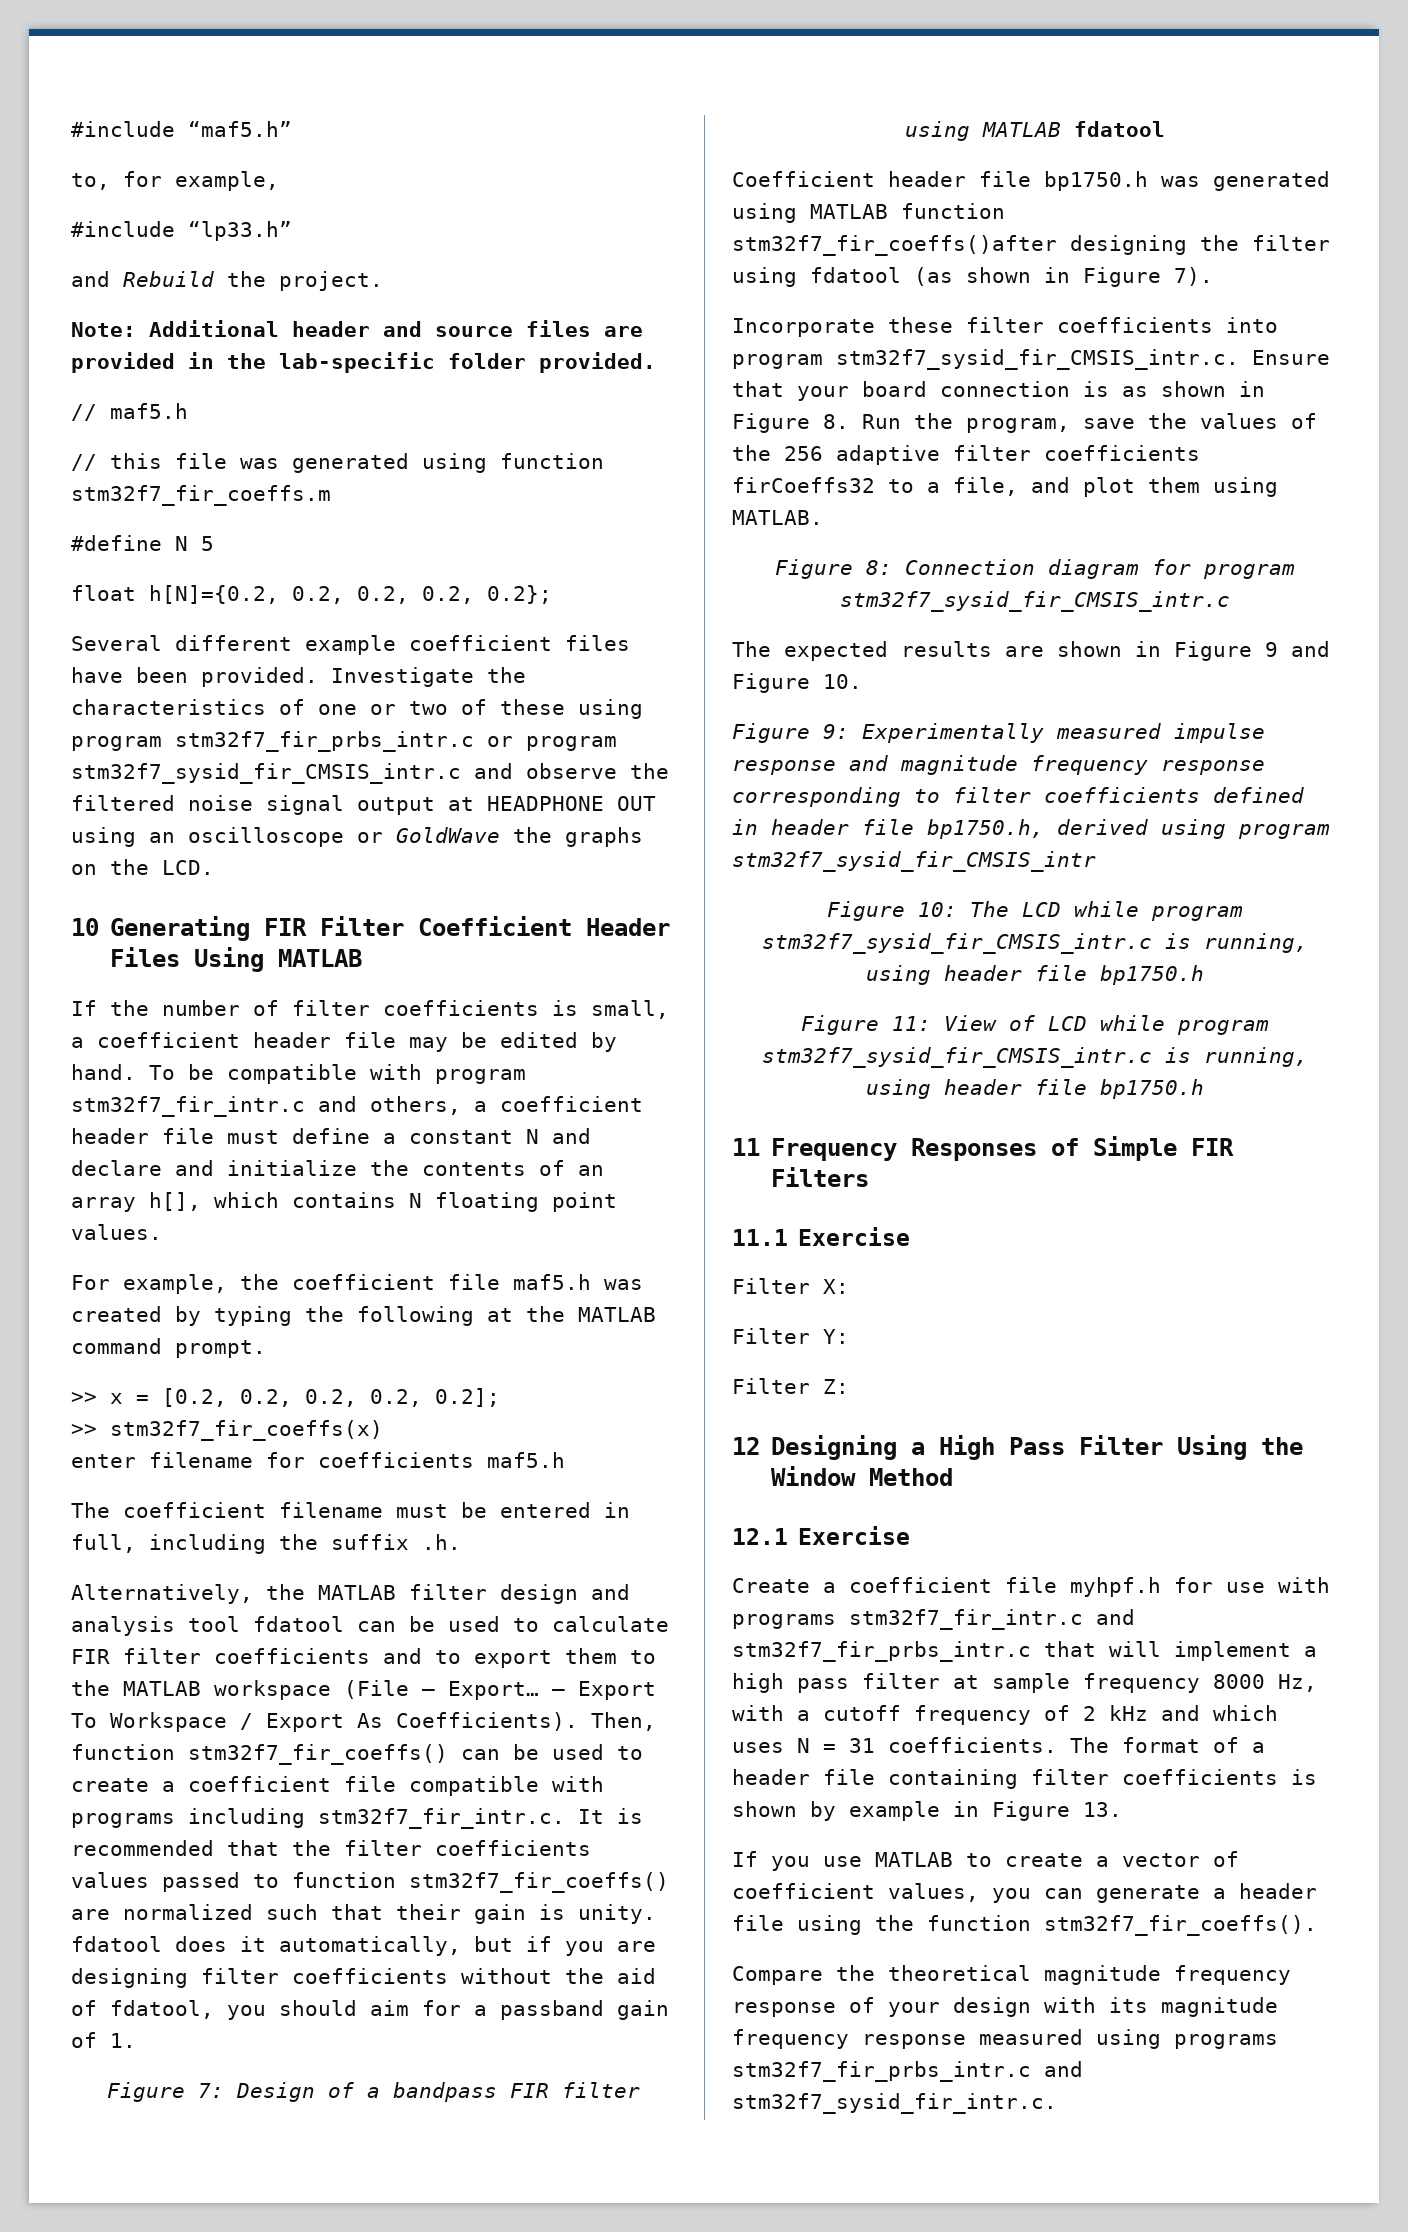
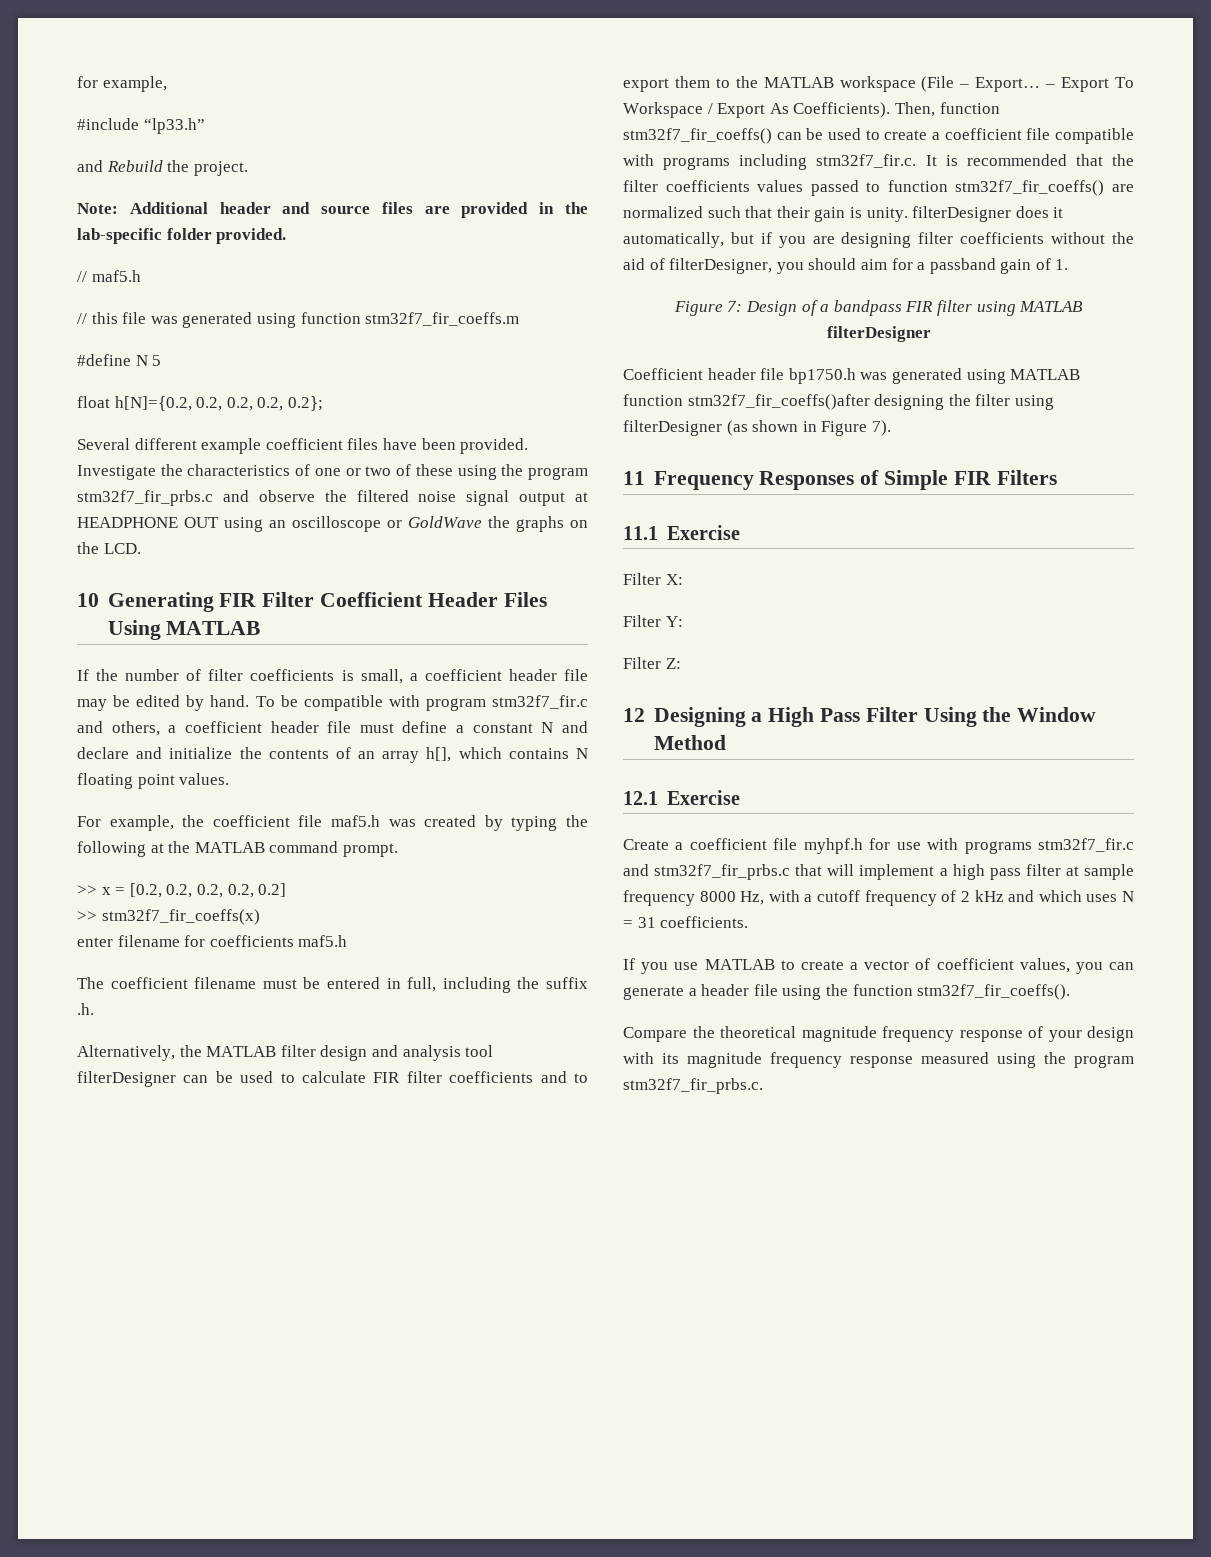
[71,121,292,137] [71,173,110,190] #include “maf5.h” // to, -> (77, 82) none
[71,731,617,752] [71,763,461,784] program stm32f7_fir_prbs_intr.c or program stm32f7_sysid_fir_CMSIS_intr.c -> [501,464,589,480] [77,490,213,506] the program stm32f7_fir_prbs.c
[71,1096,305,1117] stm32f7_fir_intr.c -> [492,695,588,709] stm32f7_fir.c
[435,1388,500,1407] 0.2]; -> [258,883,287,897] 0.2]
[253,1616,344,1632] fdatool -> [77,1071,176,1087] filterDesigner
[318,1808,565,1829] stm32f7_fir_intr.c. -> [816,154,917,168] stm32f7_fir.c.
[71,1936,162,1952] fdatool -> [912,206,1012,222] filterDesigner
[110,2000,214,2019] fdatool, -> [669,258,773,274] filterDesigner,
[1073,121,1165,137] fdatool -> [826,326,931,342] filterDesigner
[810,267,901,283] fdatool -> [623,420,722,436] filterDesigner
[732,317,1278,337] [732,349,1330,370] [732,381,1265,401] [732,413,1317,433] [732,445,1200,465] [732,477,1278,497] [732,510,823,525] [774,559,1295,579] [839,591,1230,612] [732,641,1330,661] [732,673,862,693] [732,723,1265,743] [732,755,1265,775] [732,787,1304,807] [732,819,1330,839] [732,851,1096,872] [826,901,1243,921] [761,933,1308,954] [865,965,1204,985] [800,1015,1269,1035] [761,1047,1308,1068] [865,1079,1204,1099] // Incorporate these filter coefficients into program stm32f7_sysid_fir_CMSIS_intr.c. Ensure that your board connection is as shown in Figure 8. Run the program, save the values of the 256 adaptive filter coefficients firCoeffs32 to a file, and plot them using MATLAB. // Figure 8: Connection diagram for program stm32f7_sysid_fir_CMSIS_intr.c // The expected results are shown in Figure 9 and Figure 10. // Figure 9: Experimentally measured impulse response and magnitude frequency response corresponding to filter coefficients defined in header file bp1750.h, derived using program stm32f7_sysid_fir_CMSIS_intr // Figure 10: The LCD while program stm32f7_sysid_fir_CMSIS_intr.c is running, using header file bp1750.h // Figure 11: View of LCD while program stm32f7_sysid_fir_CMSIS_intr.c is running, using header file bp1750.h -> (891, 428) none
[849,1609,1135,1630] [732,1641,1031,1662] stm32f7_fir_intr.c and stm32f7_fir_prbs_intr.c -> [1038,838,1134,852] [623,864,791,880] stm32f7_fir.c and stm32f7_fir_prbs.c
[1070,1737,1265,1753] [732,1769,1317,1789] [732,1801,1122,1821] The format of a header file containing filter coefficients is shown by example in Figure 13. -> (749, 922) none
[1174,2034,1278,2049] [732,2061,1083,2082] [732,2093,1057,2114] programs stm32f7_fir_prbs_intr.c and stm32f7_sysid_fir_intr.c. -> [1044,1052,1134,1068] [623,1078,763,1094] the program stm32f7_fir_prbs.c.

